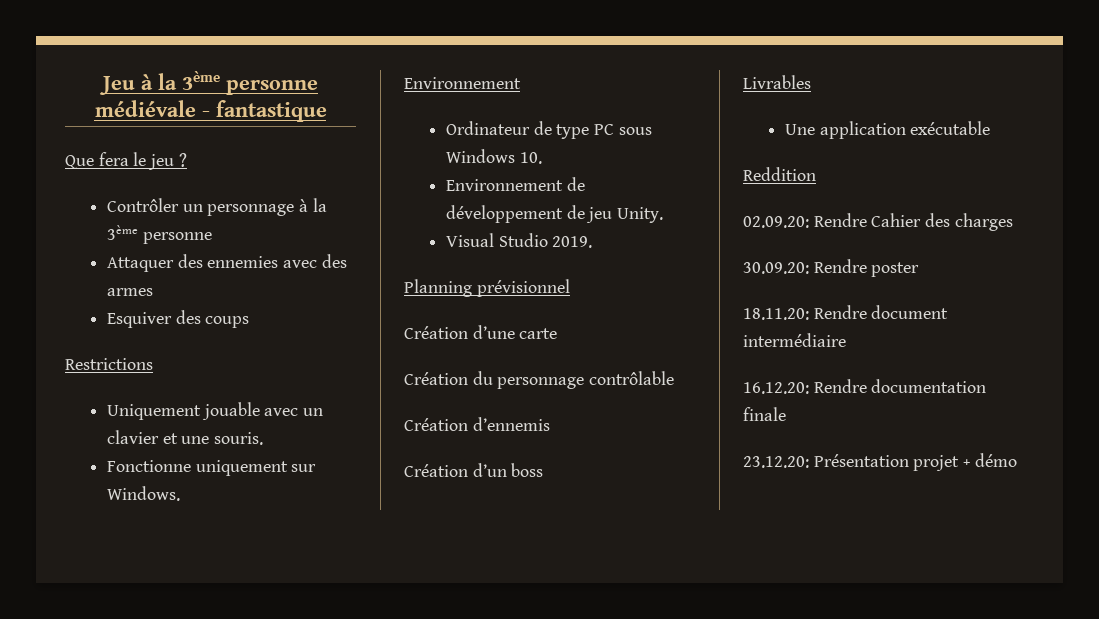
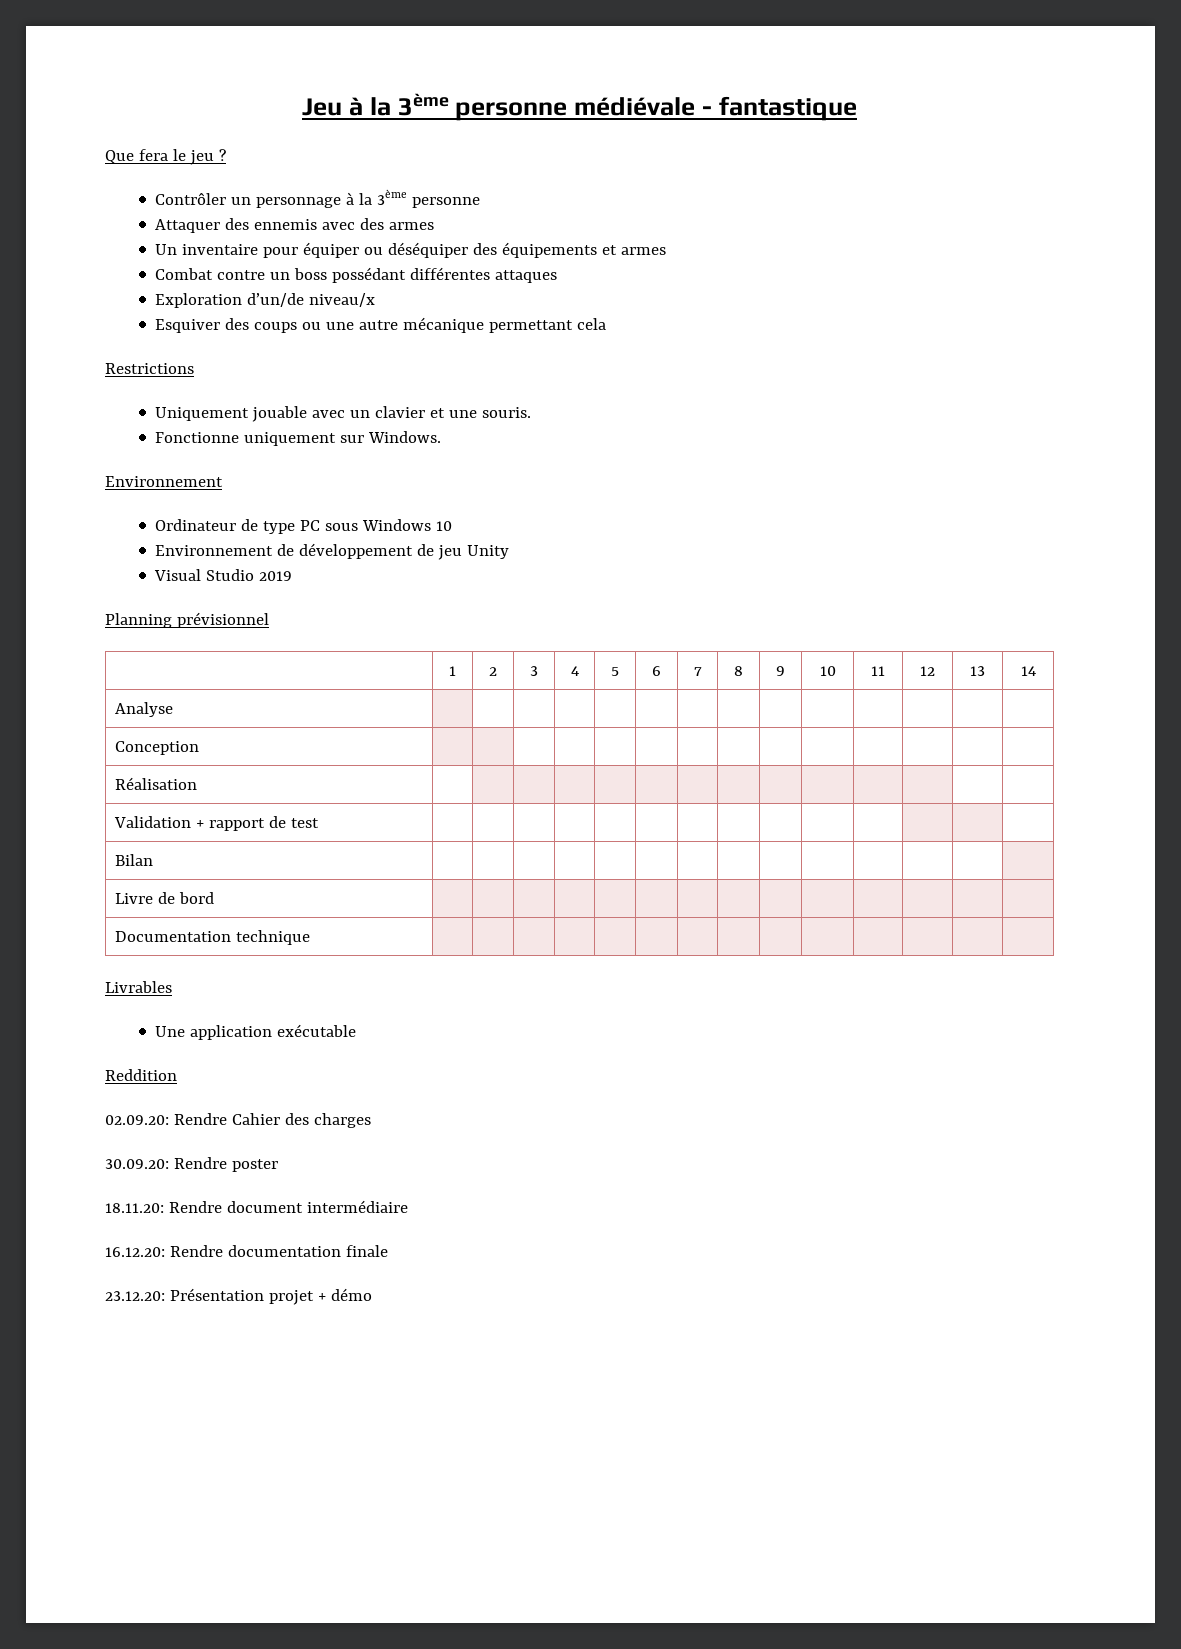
[207,256,279,268] ennemies -> [254,219,318,230] ennemis
[106,310,250,328] Esquiver des coups -> [155,242,667,258] [155,267,558,283] [155,293,376,308] [155,317,607,333] Un inventaire pour équiper ou déséquiper des équipements et armes // Combat contre un boss possédant différentes attaques // Exploration d’un/de niveau/x // Esquiver des coups ou une autre mécanique permettant cela
[519,152,542,164] 10. -> [436,521,453,531] 10
[617,207,664,223] Unity. -> [467,545,510,559] Unity
[552,236,593,248] 2019. -> [259,571,293,581] 2019
[404,325,558,339] [404,371,675,389] [404,417,550,431] [404,463,544,477] // Création d’une carte // Création du personnage contrôlable // Création d’ennemis // Création d’un boss -> [449,666,456,676] [489,667,497,676] [530,666,538,676] [570,666,579,676] [611,667,619,676] [652,666,661,676] [693,667,702,676] [734,666,743,676] [776,666,785,676] [819,666,836,676] [871,666,885,676] [920,666,935,676] [970,666,985,676] [1020,666,1036,676] [114,702,173,717] [114,741,199,755] [114,777,197,790] [113,816,319,831] [114,854,153,866] [114,892,214,904] [114,930,310,945] // | 1 | 2 | 3 | 4 | 5 | 6 | 7 | 8 | 9 | 10 | 11 | 12 | 13 | 14 // Analyse | | | | | | | | | | | | | | // Conception | | | | | | | | | | | | | | // Réalisation | | | | | | | | | | | | | | // Validation + rapport de test | | | | | | | | | | | | | | // Bilan | | | | | | | | | | | | | | // Livre de bord | | | | | | | | | | | | | | // Documentation technique | | | | | | | | | | | | | |

